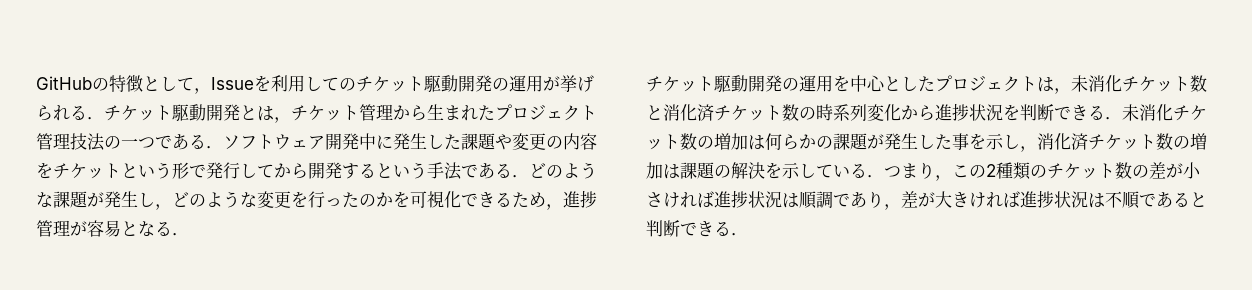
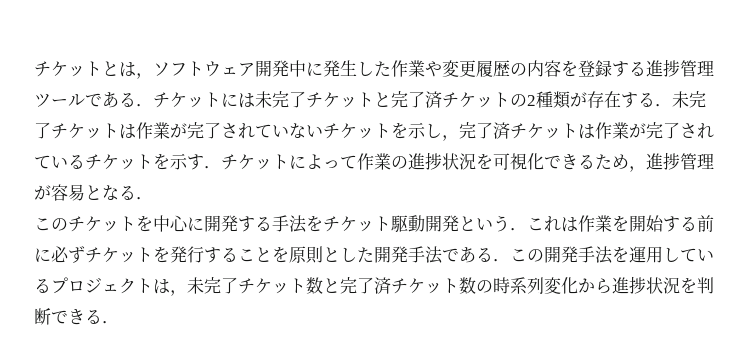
[36,74,594,94] [36,104,597,123] [36,133,223,151] GitHubの特徴として，Issueを利用してのチケット駆動開発の運用が挙げられる．チケット駆動開発とは，チケット管理から生まれたプロジェクト管理技法の一つである． -> [34,61,153,79] チケットとは，
[461,133,597,150] [36,162,597,180] [36,191,393,210] 課題や変更の内容をチケットという形で発行してから開発するという手法である．どのような課題が発生し，どのような変更を行ったのか -> [391,59,714,77] [34,91,706,109] [34,122,714,141] [34,152,476,170] 作業や変更履歴の内容を登録する進捗管理ツールである．チケットには未完了チケットと完了済チケットの2種類が存在する．未完了チケットは作業が完了されていないチケットを示し，完了済チケットは作業が完了されているチケットを示す．チケットによって作業の進捗状況
[646,75,935,92] チケット駆動開発の運用を中心とした -> [34,215,714,233] [34,246,714,264] [34,278,51,293] このチケットを中心に開発する手法をチケット駆動開発という．これは作業を開始する前に必ずチケットを発行することを原則とした開発手法である．この開発手法を運用している
[1088,75,1122,92] 消化 -> [204,277,238,294] 完了
[663,104,697,121] 消化 -> [340,277,374,294] 完了
[1122,104,1207,121] [646,133,1207,152] [646,162,1201,181] [646,190,1207,210] [646,220,748,237] 未消化チケット数の増加は何らかの課題が発生した事を示し，消化済チケット数の増加は課題の解決を示している．つまり，この2種類のチケット数の差が小さければ進捗状況は順調であり，差が大きければ進捗状況は不順であると判断できる． -> (119, 322) none

